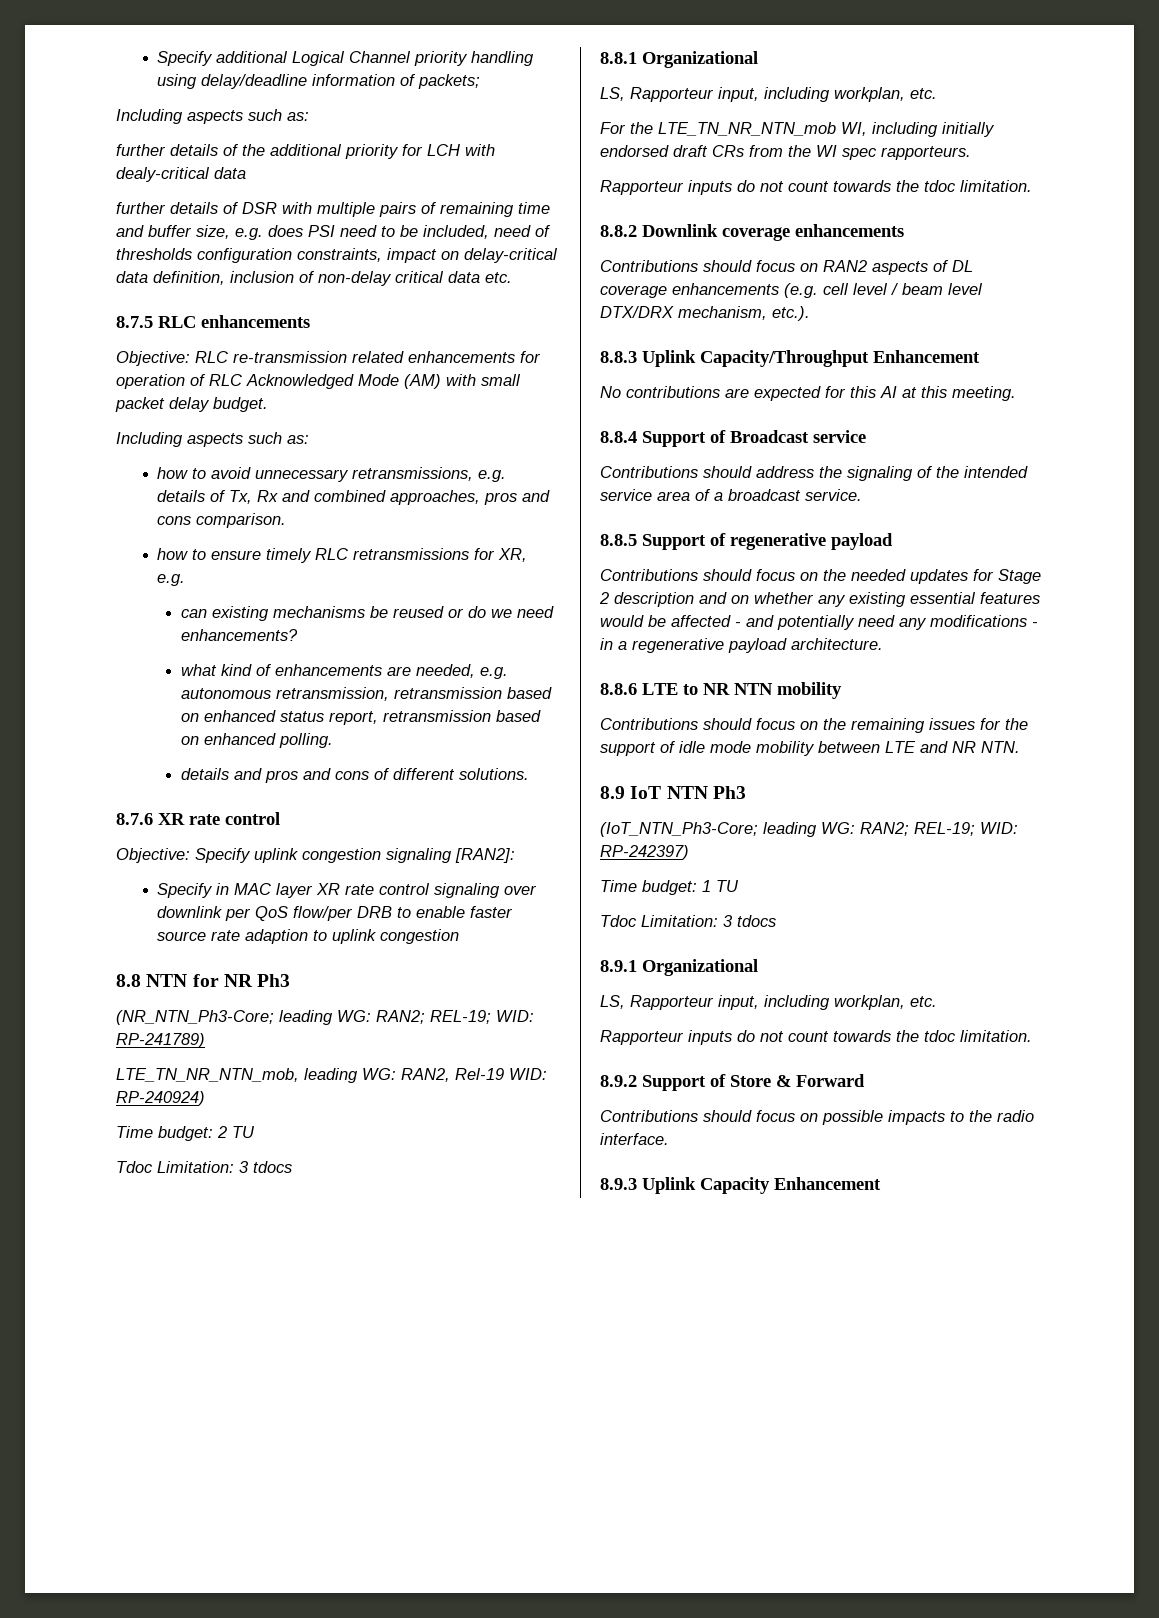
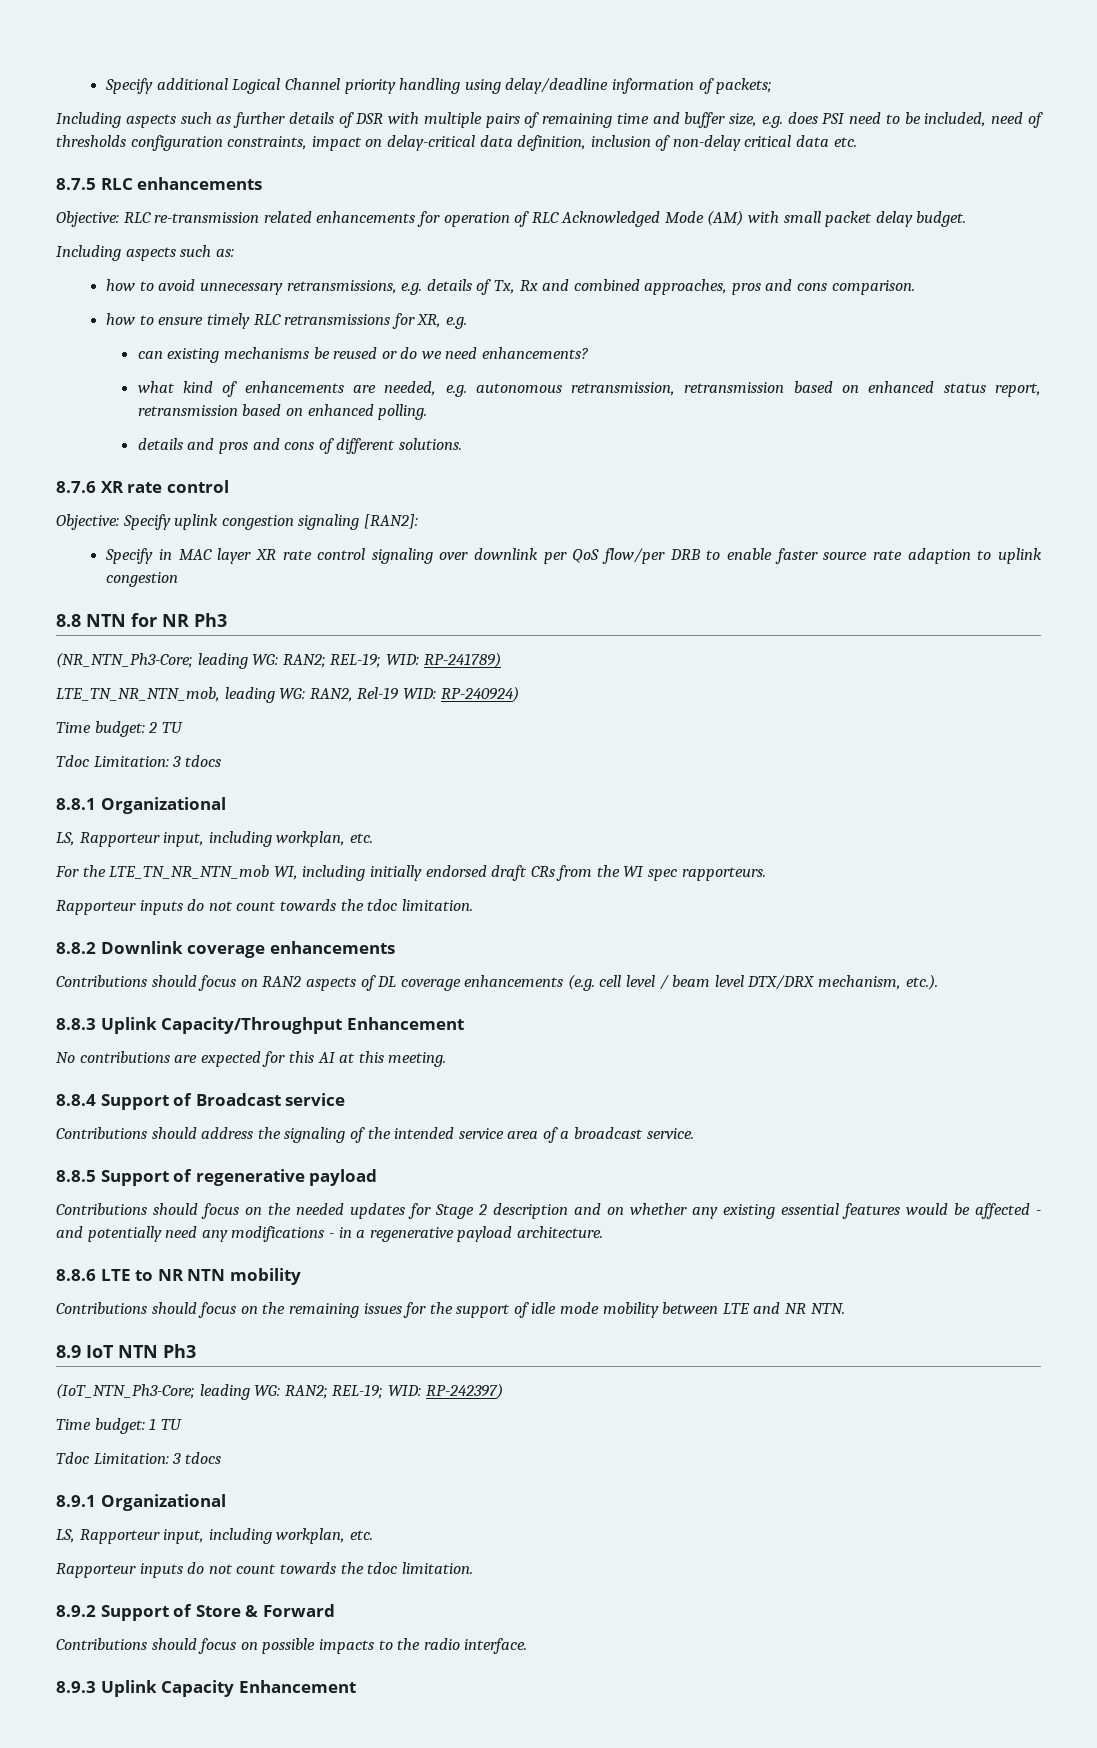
[287,112,309,121] [116,144,495,159] [116,167,246,182] as: // further details of the additional priority for LCH with dealy-critical data // -> [216,116,232,124] as

